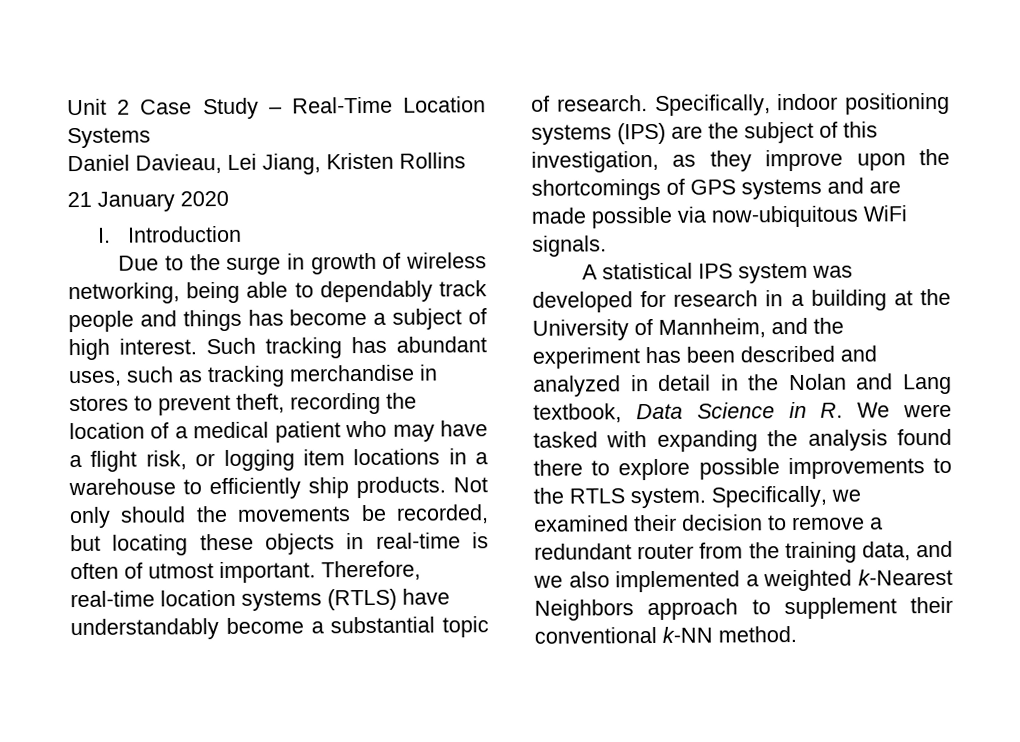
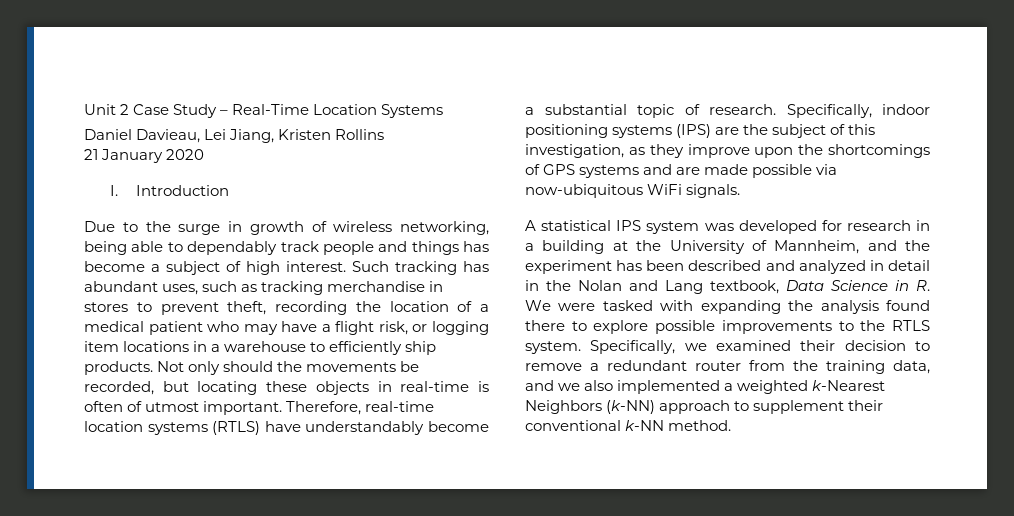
(634, 610) none -> [606,400,656,414] (k-NN)

